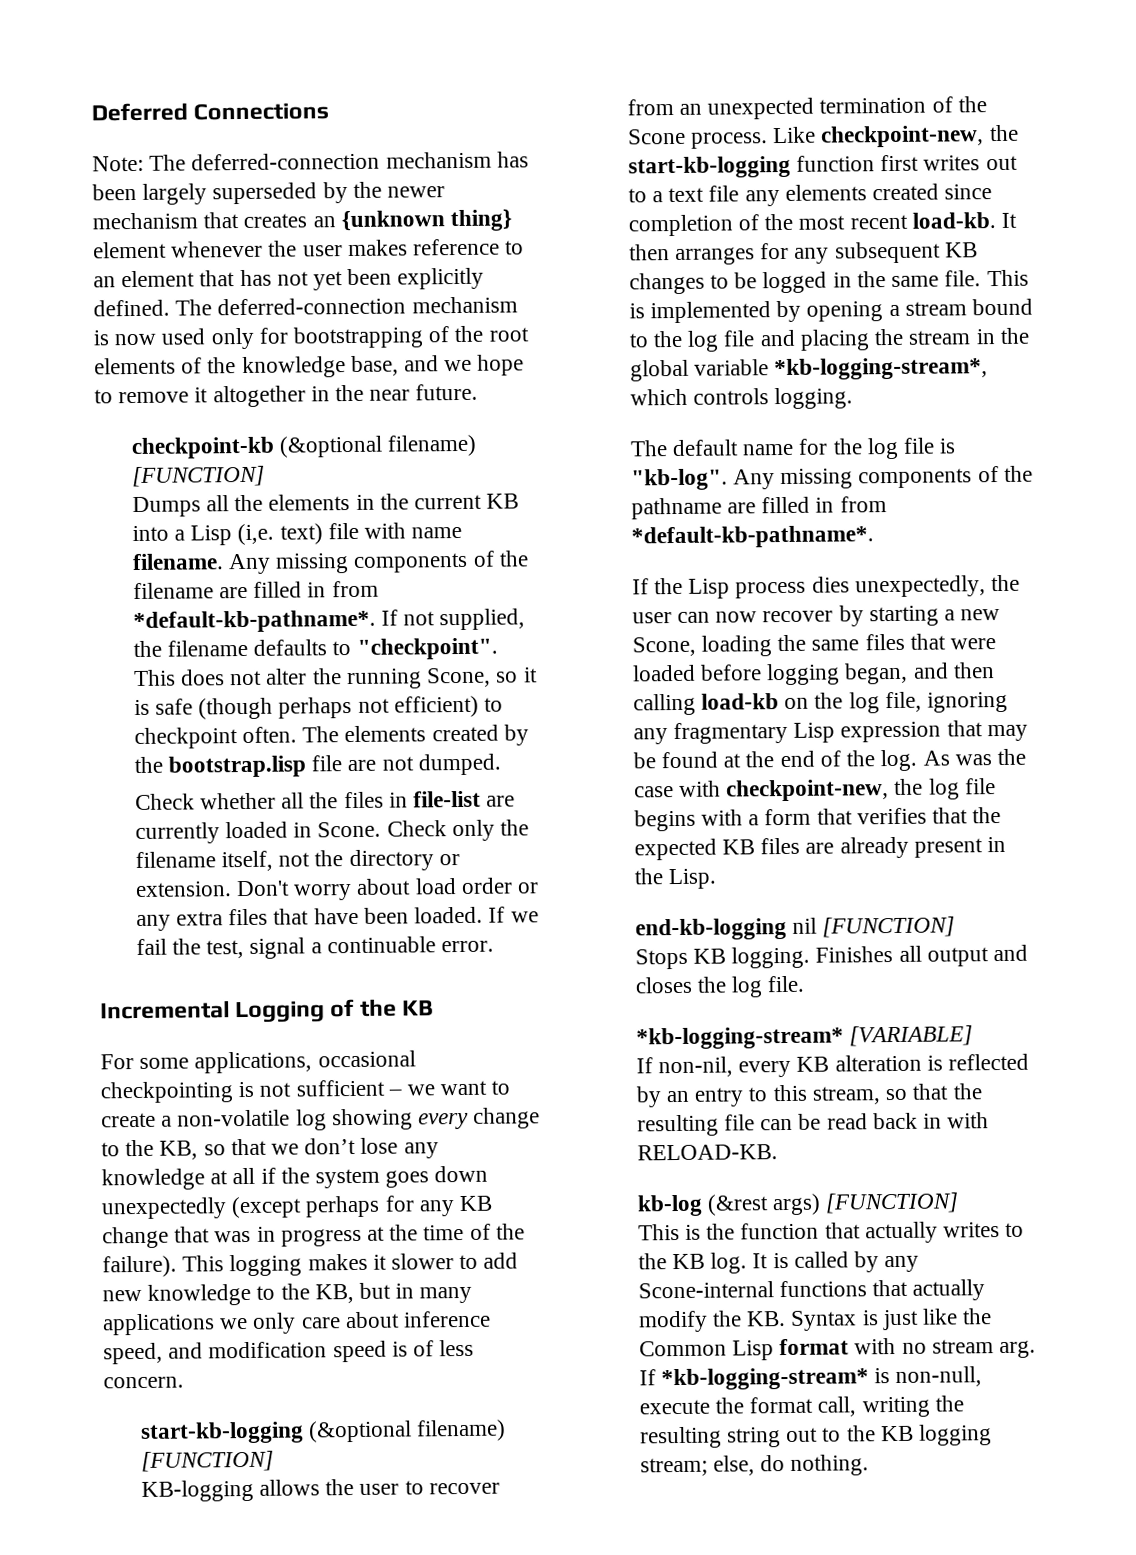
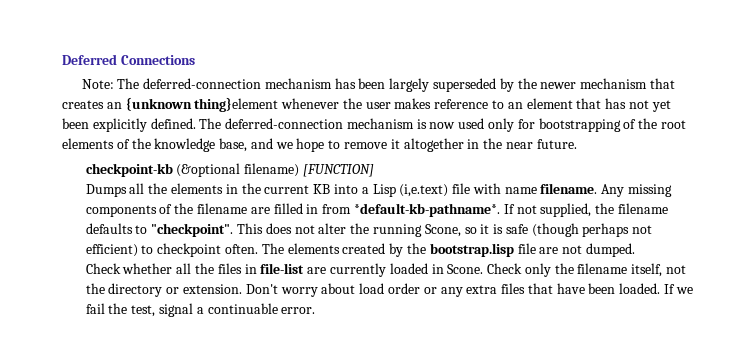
[450,209,513,232] [93,241,167,259] thing} element -> [194,97,279,112] thing}element
[237,523,323,546] (i,e. text) -> [399,184,449,197] (i,e.text)
[100,998,434,1024] [100,1050,416,1074] [100,1079,511,1104] [101,1107,541,1131] [101,1137,439,1160] [101,1165,489,1191] [101,1195,494,1220] [102,1223,525,1249] [102,1252,519,1278] [102,1282,473,1306] [102,1310,492,1336] [103,1339,475,1365] [103,1376,184,1389] [139,1419,507,1444] [140,1450,274,1472] [140,1479,500,1502] [626,96,987,120] [627,124,1019,149] [627,154,1018,179] [627,183,993,207] [627,212,1018,237] [628,241,978,265] [628,269,1029,295] [628,298,1034,324] [628,327,1030,352] [629,357,989,382] [629,387,854,410] [629,437,957,460] [630,465,1033,491] [630,496,887,520] [630,525,874,549] [631,574,1021,599] [631,605,1001,627] [631,633,997,657] [631,662,995,686] [632,691,1009,716] [632,720,1028,745] [632,748,1026,772] [633,778,996,802] [633,806,1002,832] [633,836,1007,861] [633,868,718,890] [634,916,956,941] [634,944,1029,970] [634,975,805,998] [635,1025,974,1050] [635,1053,1030,1078] [635,1083,982,1108] [636,1112,990,1137] [636,1144,778,1161] [636,1192,960,1217] [637,1221,1025,1244] [637,1251,920,1274] [637,1279,986,1301] [637,1308,993,1333] [638,1337,1037,1361] [638,1366,983,1391] [638,1395,964,1418] [639,1424,993,1449] [639,1454,870,1477] // Incremental Logging of the KB // For some applications, occasional checkpointing is not sufficient – we want to create a non-volatile log showing every change to the KB, so that we don’t lose any knowledge at all if the system goes down unexpectedly (except perhaps for any KB change that was in progress at the time of the failure). This logging makes it slower to add new knowledge to the KB, but in many applications we only care about inference speed, and modification speed is of less concern. // start-kb-logging (&optional filename) [FUNCTION] // KB-logging allows the user to recover from an unexpected termination of the Scone process. Like checkpoint-new, the start-kb-logging function first writes out to a text file any elements created since completion of the most recent load-kb. It then arranges for any subsequent KB changes to be logged in the same file. This is implemented by opening a stream bound to the log file and placing the stream in the global variable *kb-logging-stream*, which controls logging. // The default name for the log file is "kb-log". Any missing components of the pathname are filled in from *default-kb-pathname*. // If the Lisp process dies unexpectedly, the user can now recover by starting a new Scone, loading the same files that were loaded before logging began, and then calling load-kb on the log file, ignoring any fragmentary Lisp expression that may be found at the end of the log. As was the case with checkpoint-new, the log file begins with a form that verifies that the expected KB files are already present in the Lisp. // end-kb-logging nil [FUNCTION] // Stops KB logging. Finishes all output and closes the log file. // *kb-logging-stream* [VARIABLE] // If non-nil, every KB alteration is reflected by an entry to this stream, so that the resulting file can be read back in with RELOAD-KB. // kb-log (&rest args) [FUNCTION] // This is the function that actually writes to the KB log. It is called by any Scone-internal functions that actually modify the KB. Syntax is just like the Common Lisp format with no stream arg. If *kb-logging-stream* is non-null, execute the format call, writing the resulting string out to the KB logging stream; else, do nothing. -> (316, 310) none

